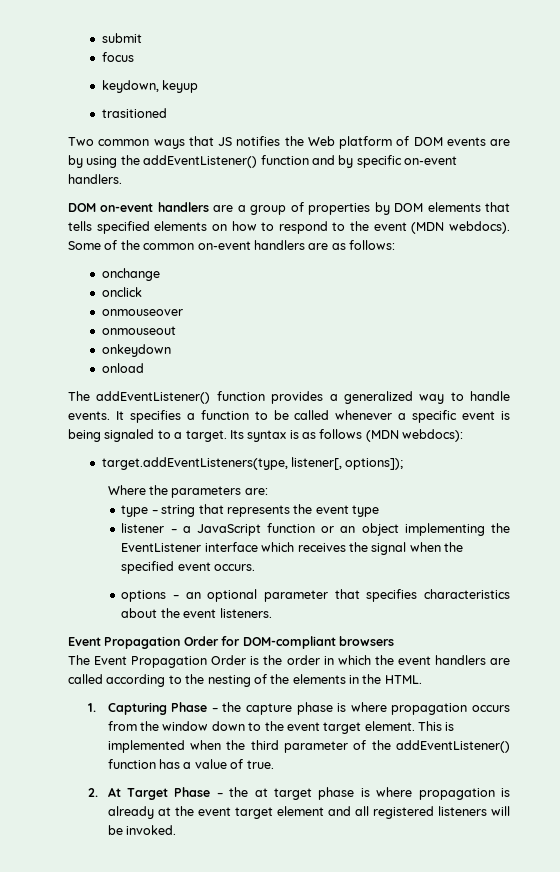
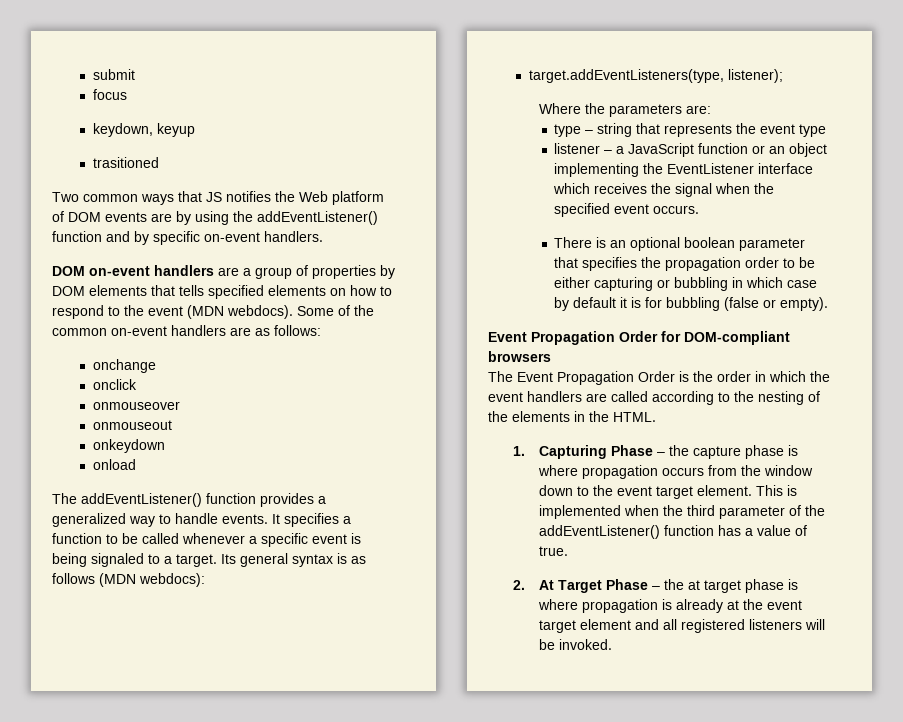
(244, 434) none -> [240,553,288,567] general
[290,457,404,470] listener[, options]); -> [727,69,783,83] listener);
[121,590,180,602] options – -> [554,237,607,248] There is
(258, 595) none -> [684,237,736,248] boolean
[424,589,510,599] [121,608,272,618] characteristics about the event listeners. -> [641,257,816,271] [554,277,818,291] [554,297,829,311] the propagation order to be either capturing or bubbling in which case by default it is for bubbling (false or empty).

